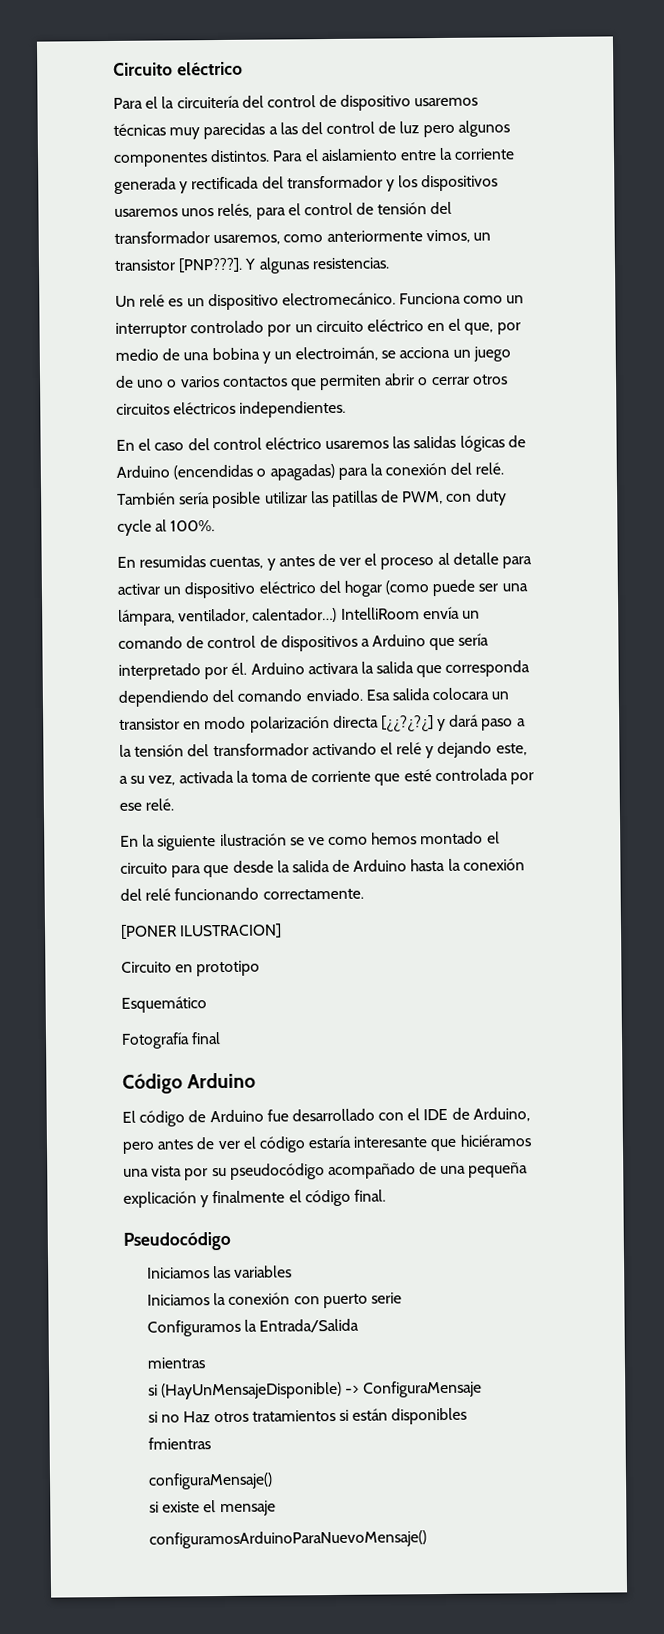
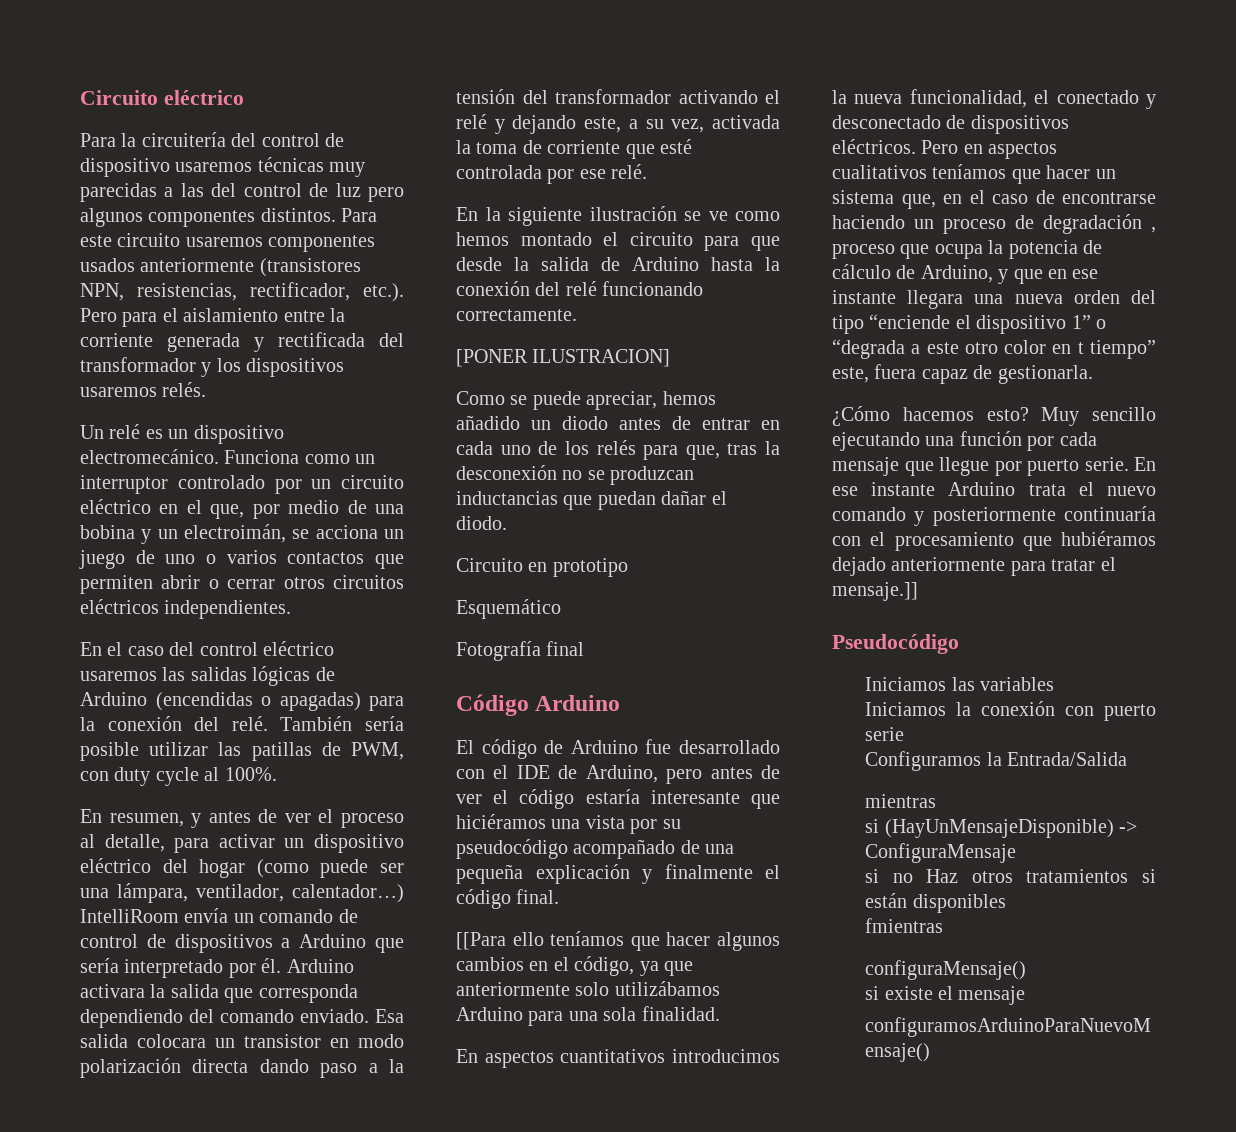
[145,96,159,109] el -> (116, 140) none
(304, 156) none -> [80,233,376,252] [80,258,361,277] [80,282,404,302] [80,308,158,327] este circuito usaremos componentes usados anteriormente (transistores NPN, resistencias, rectificador, etc.). Pero para
[181,201,453,220] [114,229,491,246] [114,257,390,274] unos relés, para el control de tensión del transformador usaremos, como anteriormente vimos, un transistor [PNP???]. Y algunas resistencias. -> [162,382,207,397] relés.
[139,555,264,570] resumidas cuentas, -> [109,813,184,827] resumen,
[452,552,499,565] detalle -> [104,834,165,852] detalle,
[380,714,480,732] [¿¿?¿?¿] y dará -> [259,1059,309,1073] dando
(283, 931) none -> [456,391,716,410] [456,415,780,430] [456,440,780,460] [456,465,695,485] [456,490,727,510] [456,516,507,530] // Como se puede apreciar, hemos añadido un diodo antes de entrar en cada uno de los relés para que, tras la desconexión no se produzcan inductancias que puedan dañar el diodo.
(386, 1195) none -> [456,931,780,951] [456,956,693,976] [456,981,720,996] [456,1006,720,1026] [456,1049,780,1068] [832,89,1156,109] [832,115,1069,134] [832,139,1058,159] [832,164,1116,184] [832,190,1156,209] [832,214,1156,234] [832,240,1102,259] [832,264,1099,284] [832,290,1156,309] [832,314,1106,334] [832,339,1156,359] [832,364,1093,384] [832,406,1156,426] [832,431,1097,451] [832,457,1156,476] [832,482,1156,496] [832,506,1156,526] [832,531,1156,551] [832,557,1116,576] [832,582,918,601] // [[Para ello teníamos que hacer algunos cambios en el código, ya que anteriormente solo utilizábamos Arduino para una sola finalidad. // En aspectos cuantitativos introducimos la nueva funcionalidad, el conectado y desconectado de dispositivos eléctricos. Pero en aspectos cualitativos teníamos que hacer un sistema que, en el caso de encontrarse haciendo un proceso de degradación , proceso que ocupa la potencia de cálculo de Arduino, y que en ese instante llegara una nueva orden del tipo “enciende el dispositivo 1” o “degrada a este otro color en t tiempo” este, fuera capaz de gestionarla. // ¿Cómo hacemos esto? Muy sencillo ejecutando una función por cada mensaje que llegue por puerto serie. En ese instante Arduino trata el nuevo comando y posteriormente continuaría con el procesamiento que hubiéramos dejado anteriormente para tratar el mensaje.]]

